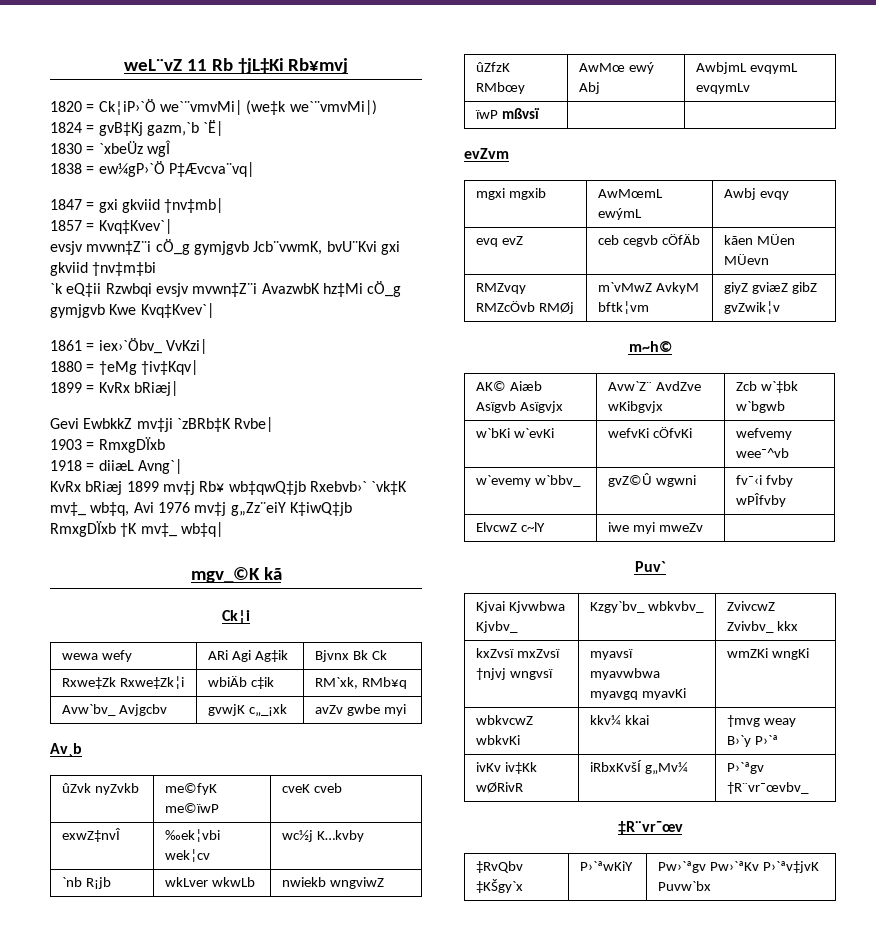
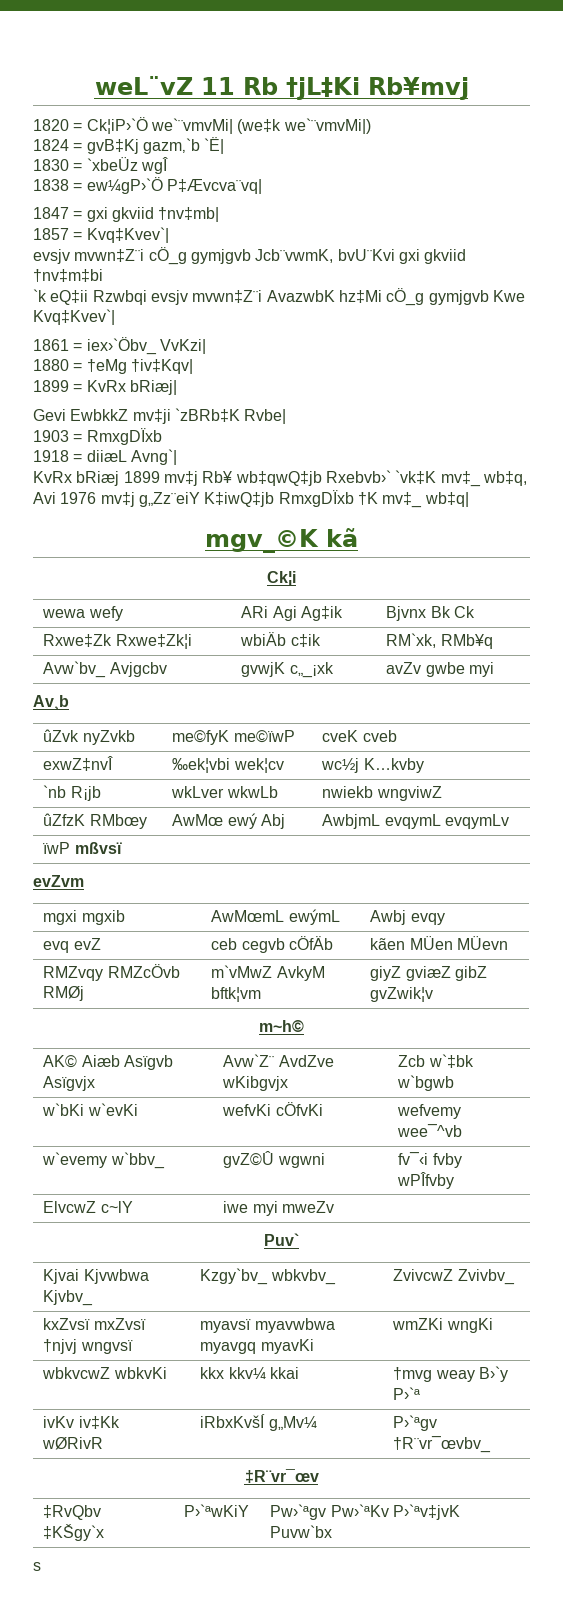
[777,621,799,631] kkx -> (515, 1277) none
(521, 740) none -> [200,1367,225,1379] kkx
(712, 886) none -> [33,1562,41,1571] // s

